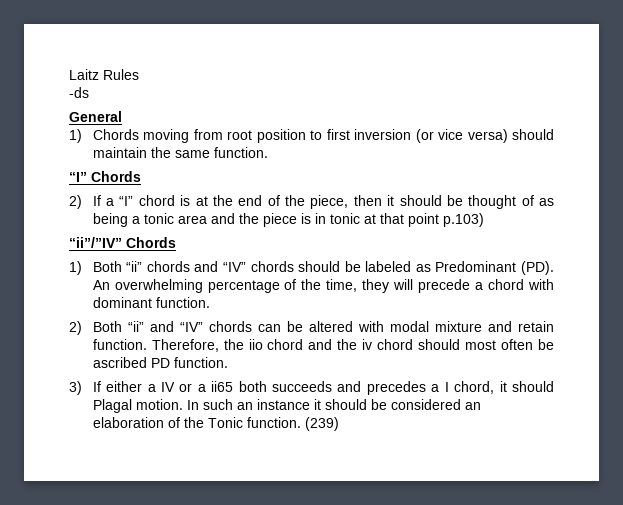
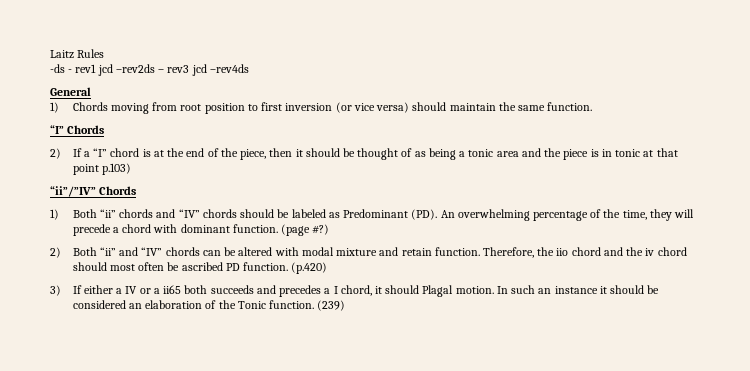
(89, 92) none -> [68,64,249,76] - rev1 jcd –rev2ds – rev3 jcd –rev4ds
(210, 302) none -> [281,224,330,236] (page #?)
(228, 362) none -> [291,262,328,274] (p.420)

